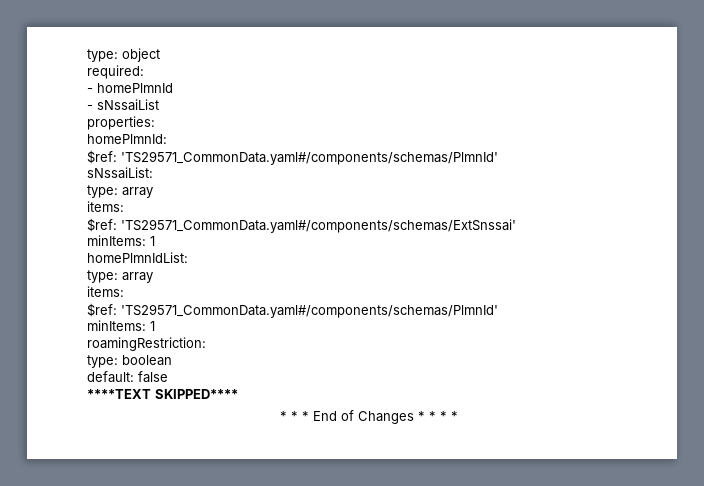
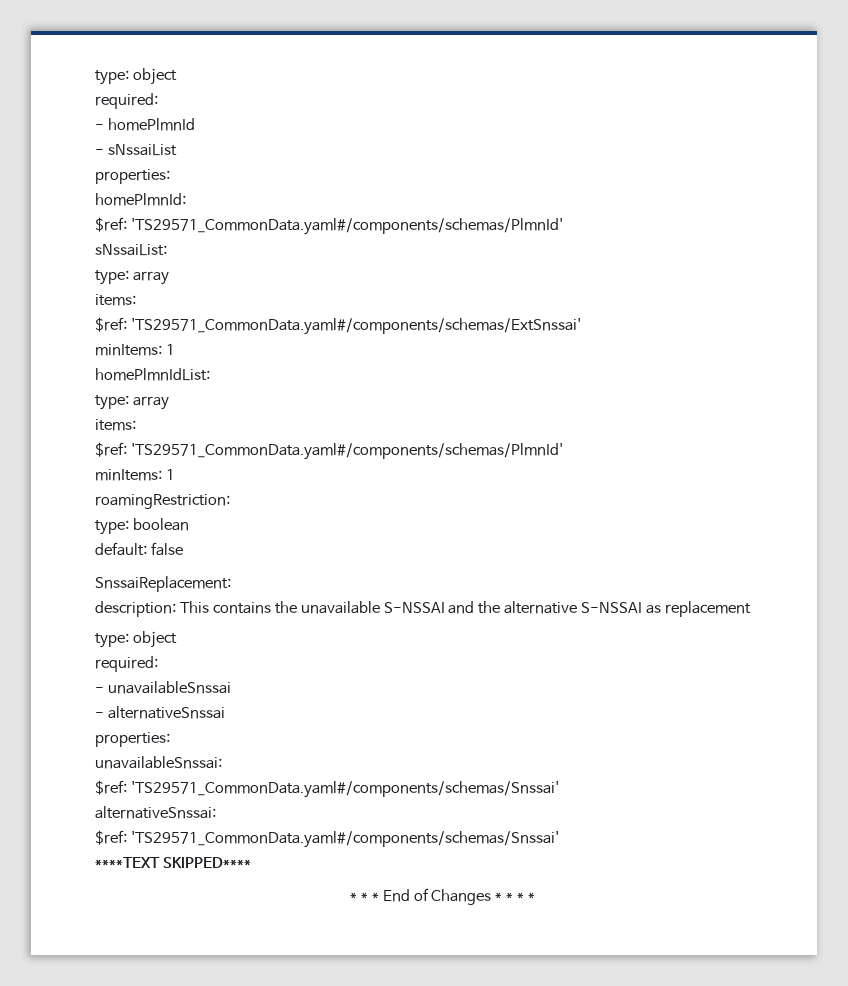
(168, 377) none -> [95,576,231,592] [95,601,752,617] [95,631,177,648] [95,656,158,672] [95,681,231,694] [95,706,225,719] [95,732,170,747] [95,756,222,769] [95,780,559,798] [95,806,216,819] [95,830,559,848] // SnssaiReplacement: // description: This contains the unavailable S-NSSAI and the alternative S-NSSAI as replacement // type: object // required: // - unavailableSnssai // - alternativeSnssai // properties: // unavailableSnssai: // $ref: 'TS29571_CommonData.yaml#/components/schemas/Snssai' // alternativeSnssai: // $ref: 'TS29571_CommonData.yaml#/components/schemas/Snssai'

